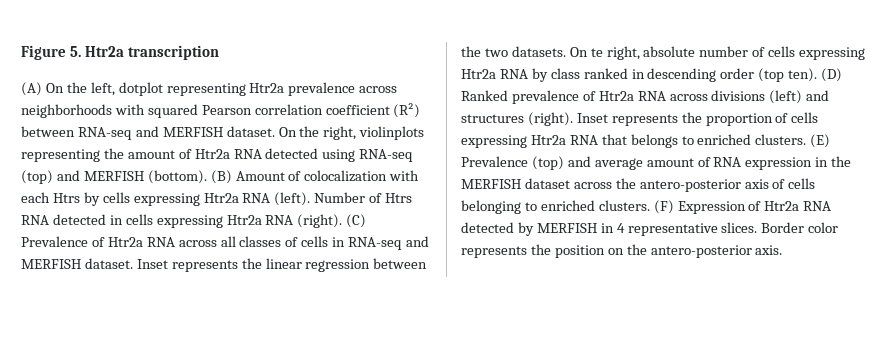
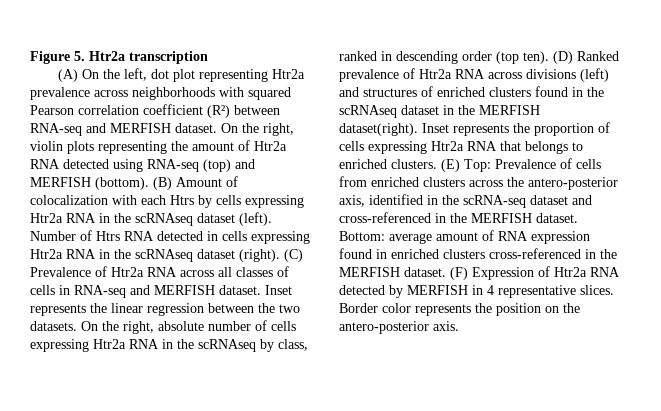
[118,82,163,96] dotplot -> [150,69,195,82] dot plot
[359,126,425,140] violinplots -> [30,141,94,154] violin plots
(271, 198) none -> [99,213,235,226] in the scRNAseq dataset
(294, 220) none -> [99,249,235,262] in the scRNAseq dataset
[590,48,603,57] te -> [102,321,119,331] the
[531,68,580,82] by class -> [162,339,308,352] in the scRNAseq by class,
[527,112,573,126] (right). -> [421,86,604,97] [339,105,540,118] [339,123,418,136] of enriched clusters found in the scRNAseq dataset in the MERFISH dataset(right).
[461,156,591,170] Prevalence (top) and -> [464,158,601,172] [339,176,618,190] [339,194,592,208] [339,212,578,223] [339,231,385,241] Top: Prevalence of cells from enriched clusters across the antero-posterior axis, identified in the scRNA-seq dataset and cross-referenced in the MERFISH dataset. Bottom:
[815,156,852,167] [461,178,816,192] [461,200,650,214] in the MERFISH dataset across the antero-posterior axis of cells belonging to enriched clusters. -> [339,248,617,259] [339,267,446,277] found in enriched clusters cross-referenced in the MERFISH dataset.

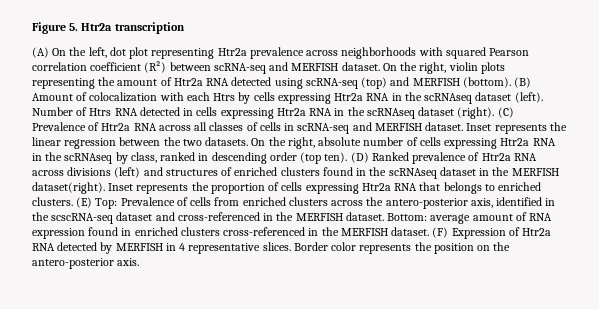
[30,123,82,136] RNA-seq -> [213,63,266,74] scRNA-seq
[147,159,199,172] RNA-seq -> [305,78,358,89] scRNA-seq
[74,285,126,298] RNA-seq -> [297,123,350,134] scRNA-seq
[463,195,526,208] scRNA-seq -> [51,213,114,224] scscRNA-seq

